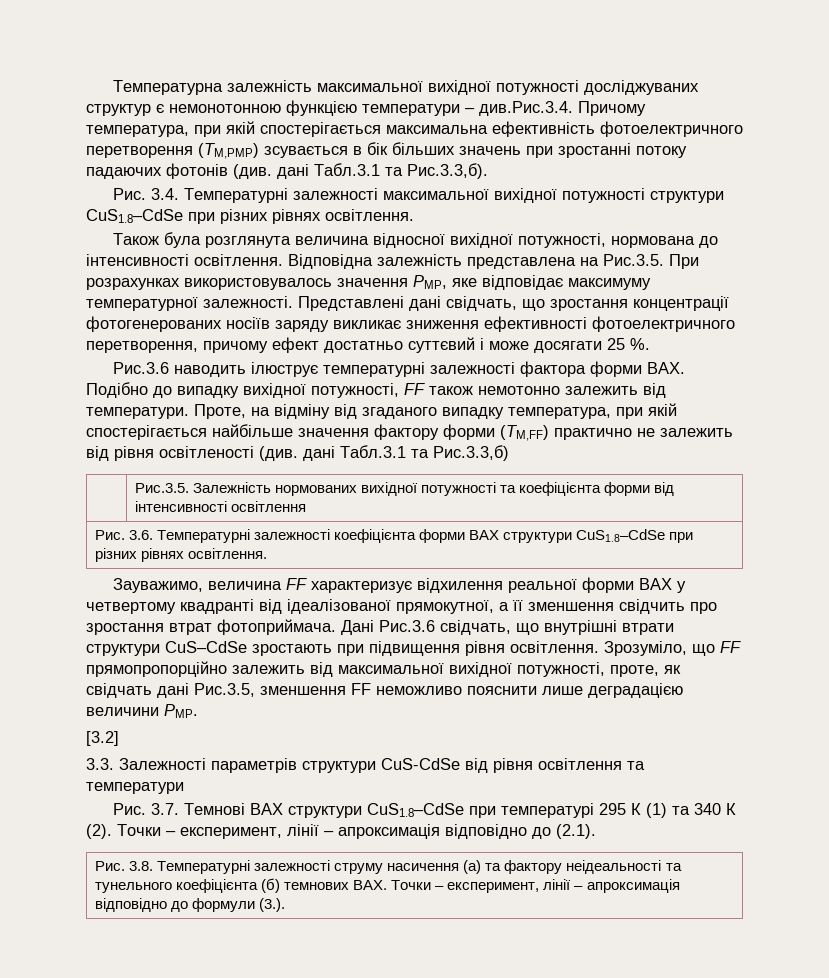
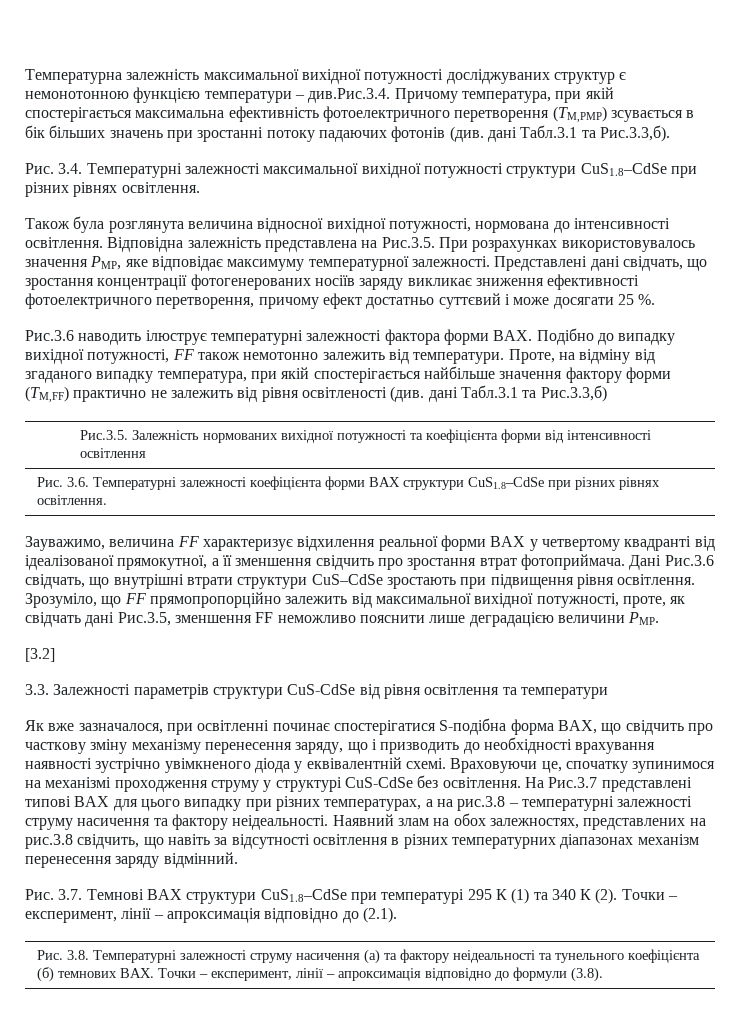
(184, 788) none -> [25,718,713,735] [25,737,656,754] [25,757,716,773] [25,775,692,792] [25,796,693,811] [25,813,706,830] [25,834,699,849] [25,852,238,868] // Як вже зазначалося, при освітленні починає спостерігатися S-подібна форма ВАХ, що свідчить про часткову зміну механізму перенесення заряду, що і призводить до необхідності врахування наявності зустрічно увімкненого діода у еквівалентній схемі. Враховуючи це, спочатку зупинимося на механізмі проходження струму у структурі CuS-CdSe без освітлення. На Рис.3.7 представлені типові ВАХ для цього випадку при різних температурах, а на рис.3.8 – температурні залежності струму насичення та фактору неідеальності. Наявний злам на обох залежностях, представлених на рис.3.8 свідчить, що навіть за відсутності освітлення в різних температурних діапазонах механізм перенесення заряду відмінний.
[259,898,286,912] (3.). -> [571,967,604,982] (3.8).

